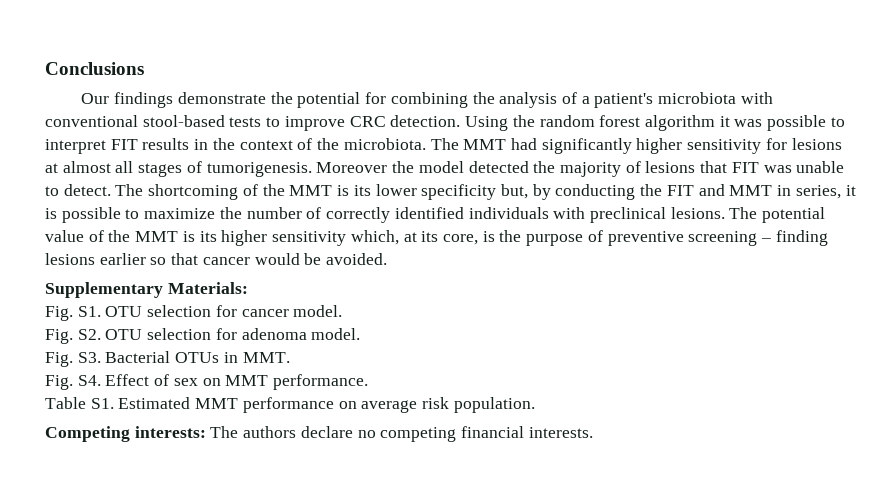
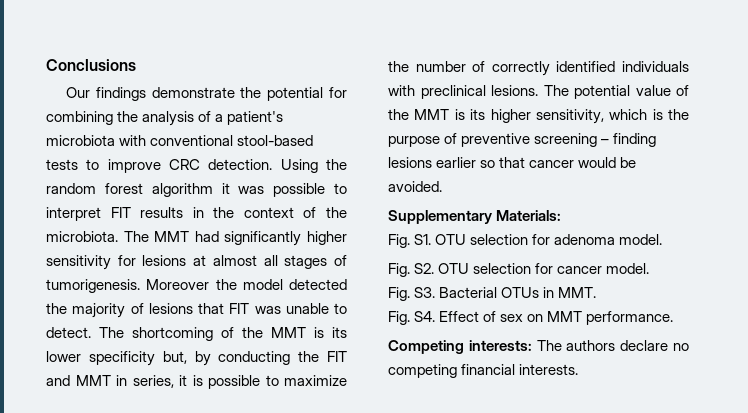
[272,230,478,246] sensitivity which, at its core, -> [535,109,648,124] sensitivity, which
[241,309,289,317] cancer -> [554,234,616,245] adenoma
[241,328,307,340] adenoma -> [557,266,603,274] cancer
[45,397,535,413] // Table S1. Estimated MMT performance on average risk population. -> (674, 318) none

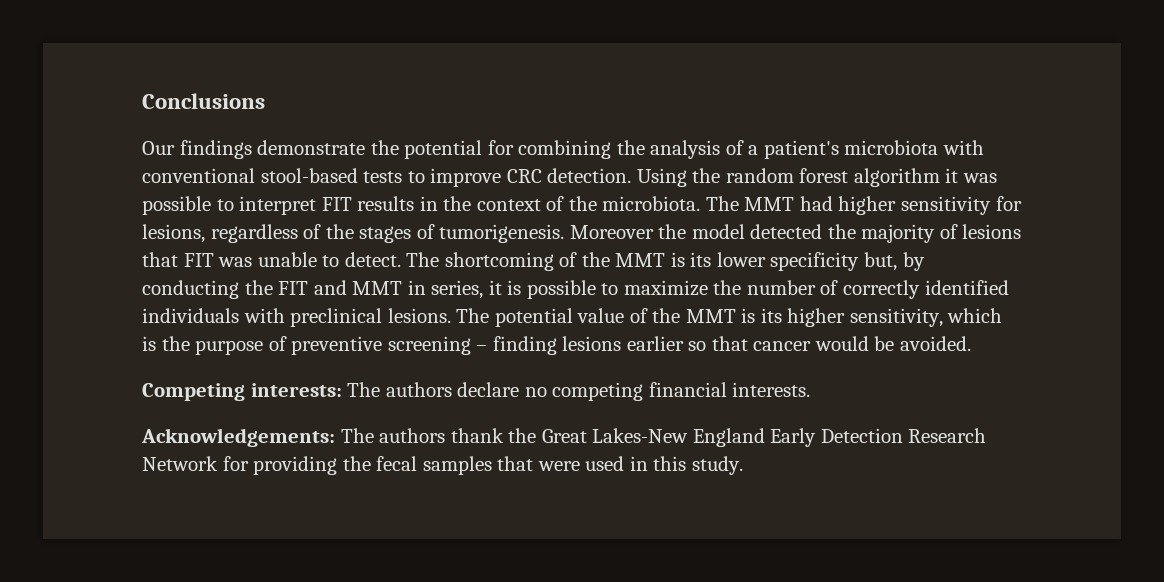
[224,231,302,246] significantly -> (833, 203) none
[142,255,278,266] lesions at almost all -> [142,224,354,243] lesions, regardless of the
[388,210,562,224] [388,234,663,248] [388,263,650,277] [388,287,597,301] [388,311,674,325] // Supplementary Materials: // Fig. S1. OTU selection for adenoma model. // Fig. S2. OTU selection for cancer model. // Fig. S3. Bacterial OTUs in MMT. // Fig. S4. Effect of sex on MMT performance. -> (972, 343) none
(579, 369) none -> [141,428,987,447] [142,456,743,475] // Acknowledgements: The authors thank the Great Lakes-New England Early Detection Research Network for providing the fecal samples that were used in this study.

